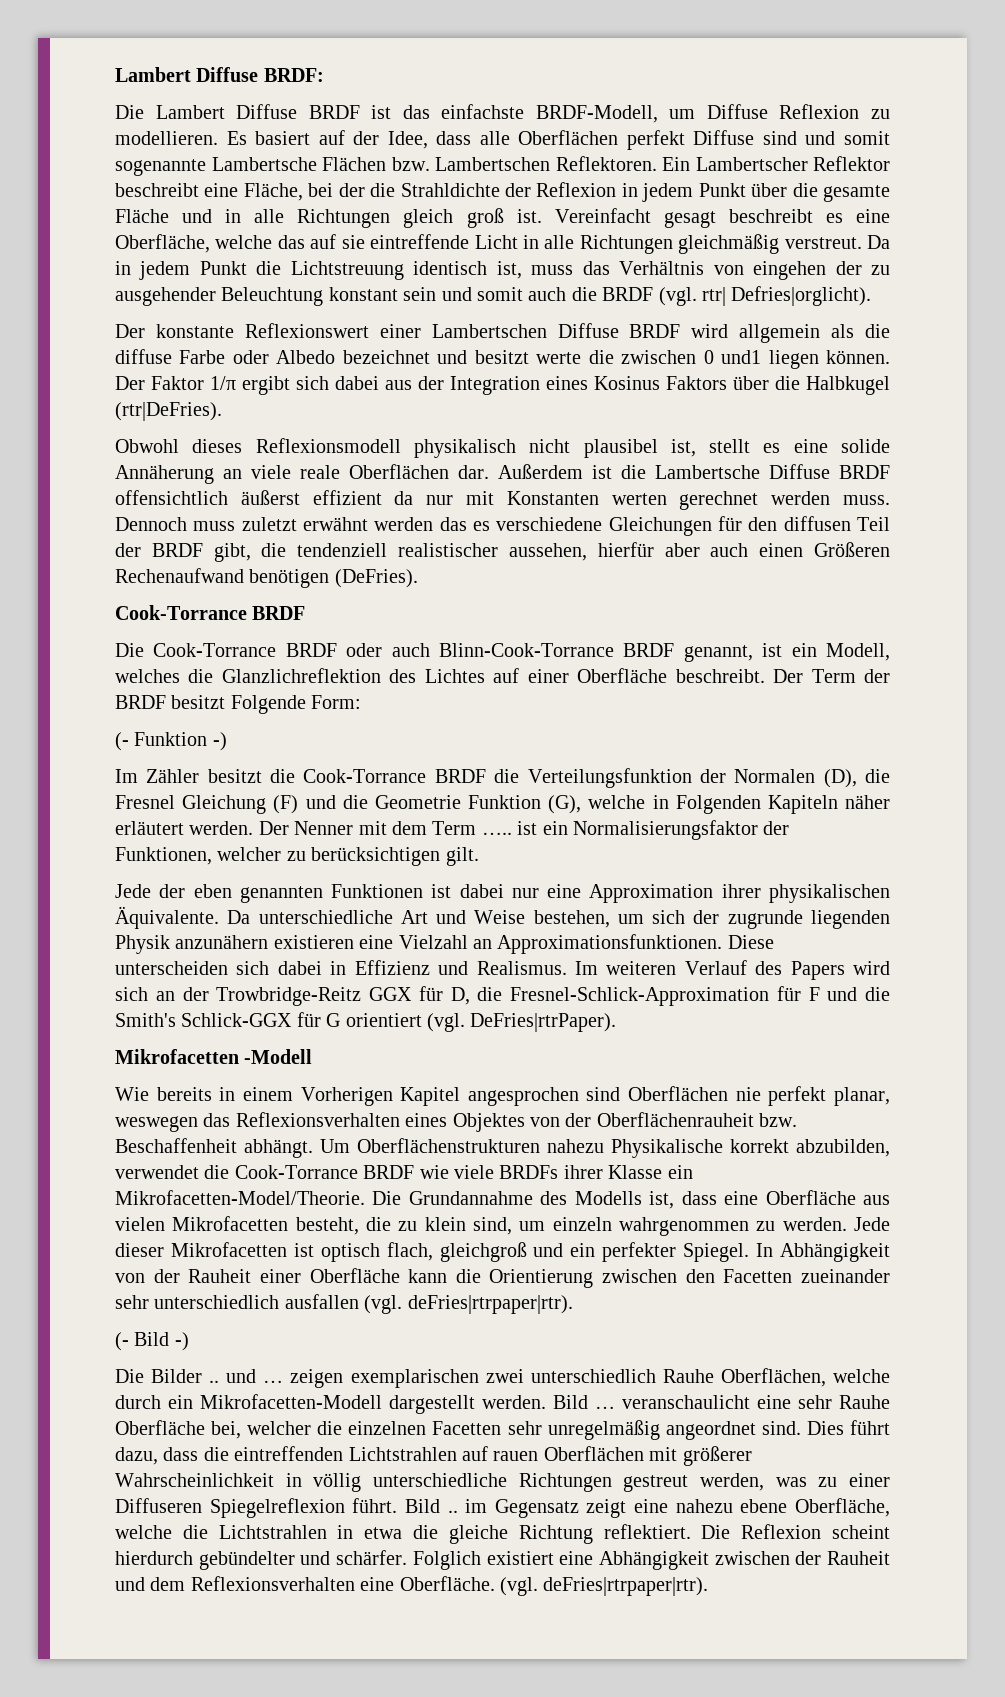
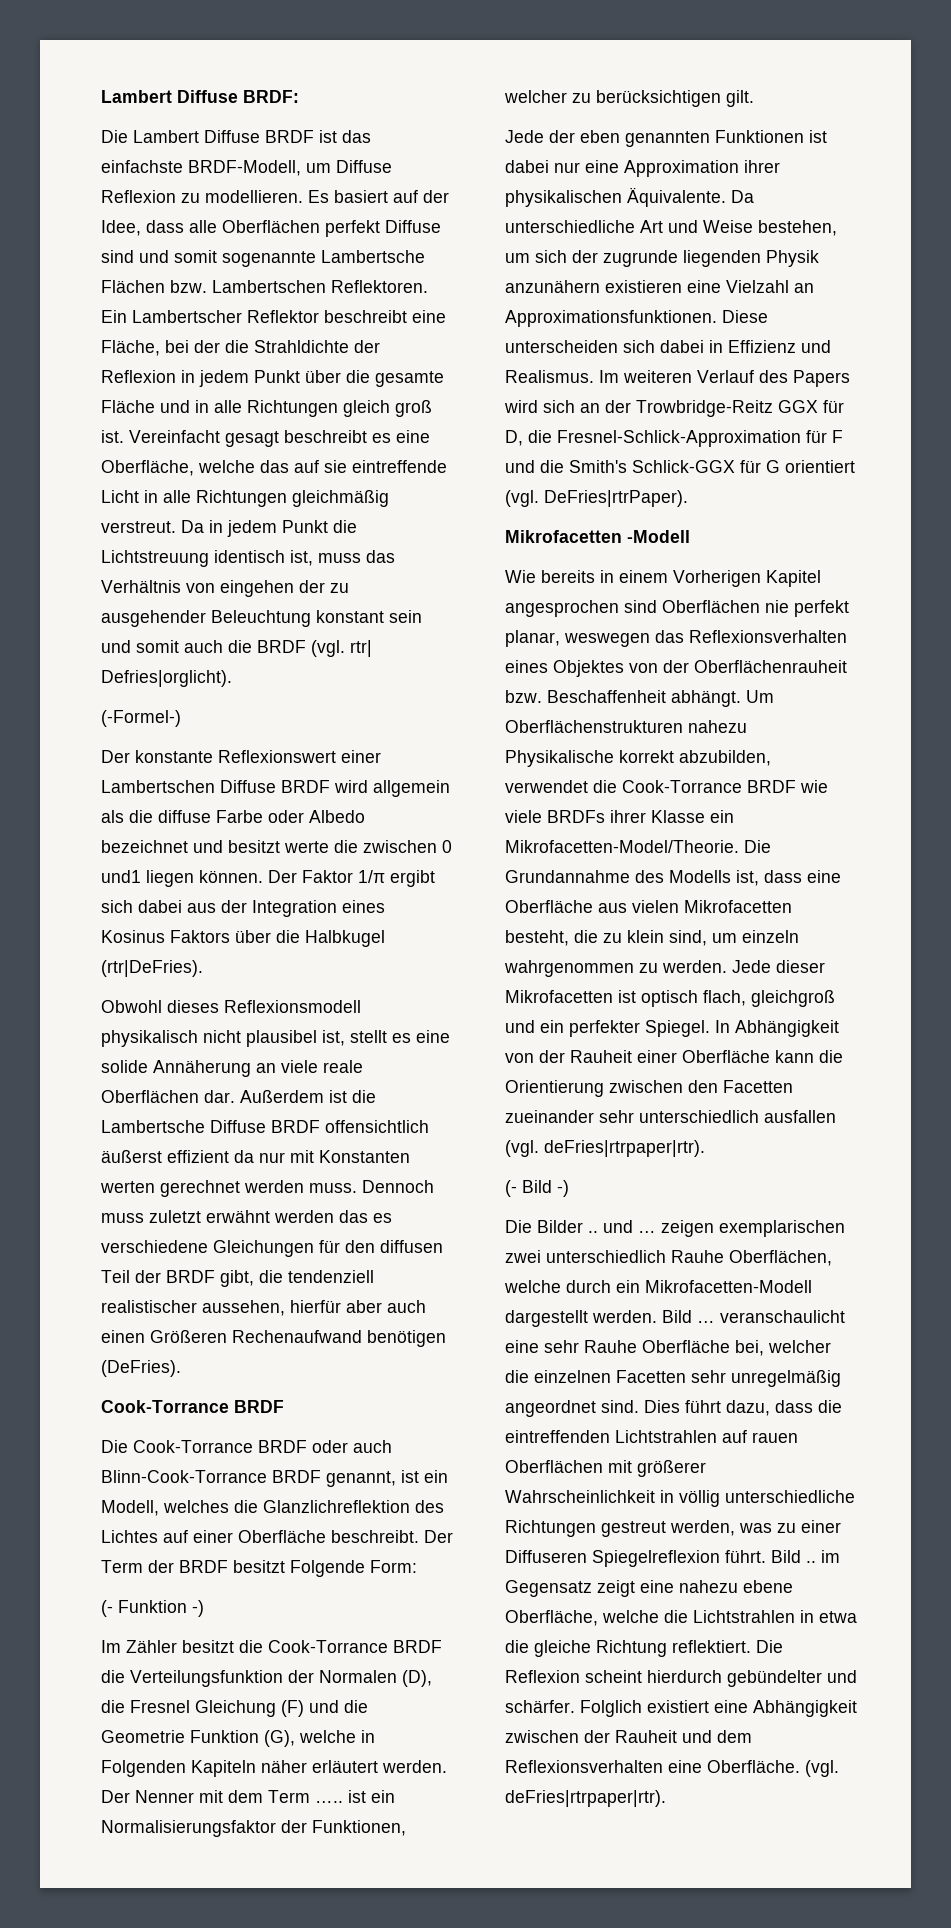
(872, 296) none -> [101,710,181,727] // (-Formel-)

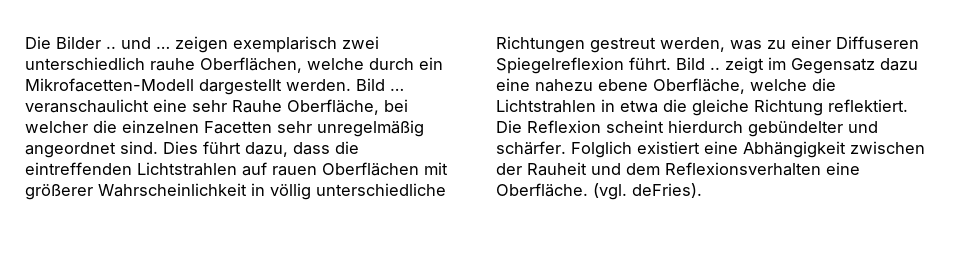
[101,90,299,103] [101,130,371,143] [101,160,392,176] [101,190,449,203] [101,220,441,237] [101,250,425,267] [101,280,428,293] [101,310,446,323] [101,340,380,356] [101,370,444,387] [101,400,432,417] [101,430,430,447] [101,460,447,476] [101,490,389,507] [101,520,357,537] [101,550,395,567] [101,580,349,597] [101,610,422,627] [101,640,372,657] [101,670,232,687] [101,710,181,727] [101,750,381,763] [101,780,450,797] [101,810,365,823] [101,840,452,853] [101,870,435,887] [101,900,385,917] [101,930,385,947] [101,960,203,977] [101,1000,361,1013] [101,1030,450,1047] [101,1060,363,1077] [101,1090,376,1103] [101,1120,429,1133] [101,1150,410,1163] [100,1180,434,1197] [101,1210,392,1223] [101,1240,443,1257] [101,1270,374,1287] [101,1300,426,1316] [101,1330,446,1347] [101,1360,181,1377] [101,1400,284,1413] [101,1440,392,1453] [101,1470,448,1487] [101,1500,444,1516] [101,1530,453,1543] [101,1560,417,1577] [101,1600,204,1617] [101,1640,442,1653] [101,1670,432,1687] [101,1700,368,1717] [101,1730,375,1747] [101,1760,447,1777] [101,1790,395,1803] [101,1820,406,1837] [504,90,754,107] [505,130,827,147] [505,160,780,177] [505,187,754,207] [505,220,837,236] [505,250,819,267] [505,280,814,293] [505,310,768,327] [505,340,831,353] [505,370,850,387] [504,400,844,417] [505,430,843,447] [505,460,855,473] [505,490,688,507] [505,530,690,543] [505,570,821,587] [505,600,849,617] [505,630,847,647] [505,660,847,677] [505,690,774,707] [505,720,747,733] [505,750,771,767] [505,780,828,793] [505,810,734,823] [505,840,771,853] [505,870,841,886] [505,900,792,913] [505,930,799,946] [504,960,825,977] [505,990,835,1007] [505,1020,839,1037] [505,1050,843,1063] [505,1080,793,1097] [505,1110,836,1123] [505,1140,705,1157] [505,1180,569,1197] Lambert Diffuse BRDF: // Die Lambert Diffuse BRDF ist das einfachste BRDF-Modell, um Diffuse Reflexion zu modellieren. Es basiert auf der Idee, dass alle Oberflächen perfekt Diffuse sind und somit sogenannte Lambertsche Flächen bzw. Lambertschen Reflektoren. Ein Lambertscher Reflektor beschreibt eine Fläche, bei der die Strahldichte der Reflexion in jedem Punkt über die gesamte Fläche und in alle Richtungen gleich groß ist. Vereinfacht gesagt beschreibt es eine Oberfläche, welche das auf sie eintreffende Licht in alle Richtungen gleichmäßig verstreut. Da in jedem Punkt die Lichtstreuung identisch ist, muss das Verhältnis von eingehen der zu ausgehender Beleuchtung konstant sein und somit auch die BRDF (vgl. rtr| Defries|orglicht). // (-Formel-) // Der konstante Reflexionswert einer Lambertschen Diffuse BRDF wird allgemein als die diffuse Farbe oder Albedo bezeichnet und besitzt werte die zwischen 0 und1 liegen können. Der Faktor 1/π ergibt sich dabei aus der Integration eines Kosinus Faktors über die Halbkugel (rtr|DeFries). // Obwohl dieses Reflexionsmodell physikalisch nicht plausibel ist, stellt es eine solide Annäherung an viele reale Oberflächen dar. Außerdem ist die Lambertsche Diffuse BRDF offensichtlich äußerst effizient da nur mit Konstanten werten gerechnet werden muss. Dennoch muss zuletzt erwähnt werden das es verschiedene Gleichungen für den diffusen Teil der BRDF gibt, die tendenziell realistischer aussehen, hierfür aber auch einen Größeren Rechenaufwand benötigen (DeFries). // Cook-Torrance BRDF // Die Cook-Torrance BRDF oder auch Blinn-Cook-Torrance BRDF genannt, ist ein Modell, welches die Glanzlichreflektion des Lichtes auf einer Oberfläche beschreibt. Der Term der BRDF besitzt Folgende Form: // (- Funktion -) // Im Zähler besitzt die Cook-Torrance BRDF die Verteilungsfunktion der Normalen (D), die Fresnel Gleichung (F) und die Geometrie Funktion (G), welche in Folgenden Kapiteln näher erläutert werden. Der Nenner mit dem Term ….. ist ein Normalisierungsfaktor der Funktionen, welcher zu berücksichtigen gilt. // Jede der eben genannten Funktionen ist dabei nur eine Approximation ihrer physikalischen Äquivalente. Da unterschiedliche Art und Weise bestehen, um sich der zugrunde liegenden Physik anzunähern existieren eine Vielzahl an Approximationsfunktionen. Diese unterscheiden sich dabei in Effizienz und Realismus. Im weiteren Verlauf des Papers wird sich an der Trowbridge-Reitz GGX für D, die Fresnel-Schlick-Approximation für F und die Smith's Schlick-GGX für G orientiert (vgl. DeFries|rtrPaper). // Mikrofacetten -Modell // Wie bereits in einem Vorherigen Kapitel angesprochen sind Oberflächen nie perfekt planar, weswegen das Reflexionsverhalten eines Objektes von der Oberflächenrauheit bzw. Beschaffenheit abhängt. Um Oberflächenstrukturen nahezu Physikalische korrekt abzubilden, verwendet die Cook-Torrance BRDF wie viele BRDFs ihrer Klasse ein Mikrofacetten-Model/Theorie. Die Grundannahme des Modells ist, dass eine Oberfläche aus vielen Mikrofacetten besteht, die zu klein sind, um einzeln wahrgenommen zu werden. Jede dieser Mikrofacetten ist optisch flach, gleichgroß und ein perfekter Spiegel. In Abhängigkeit von der Rauheit einer Oberfläche kann die Orientierung zwischen den Facetten zueinander sehr unterschiedlich ausfallen (vgl. deFries|rtrpaper|rtr). // (- Bild -) // -> (25, 42) none
[719,1220,845,1237] exemplarischen -> [233,36,337,53] exemplarisch
[671,1250,724,1263] Rauhe -> [150,58,195,71] rauhe
[642,1340,764,1356] Oberfläche bei, -> [287,99,408,115] Oberfläche, bei
(816, 1562) none -> [725,57,764,74] zeigt
[597,1580,635,1597] zeigt -> [880,58,918,71] dazu
[505,1790,666,1807] deFries|rtrpaper|rtr). -> [632,183,702,198] deFries).

